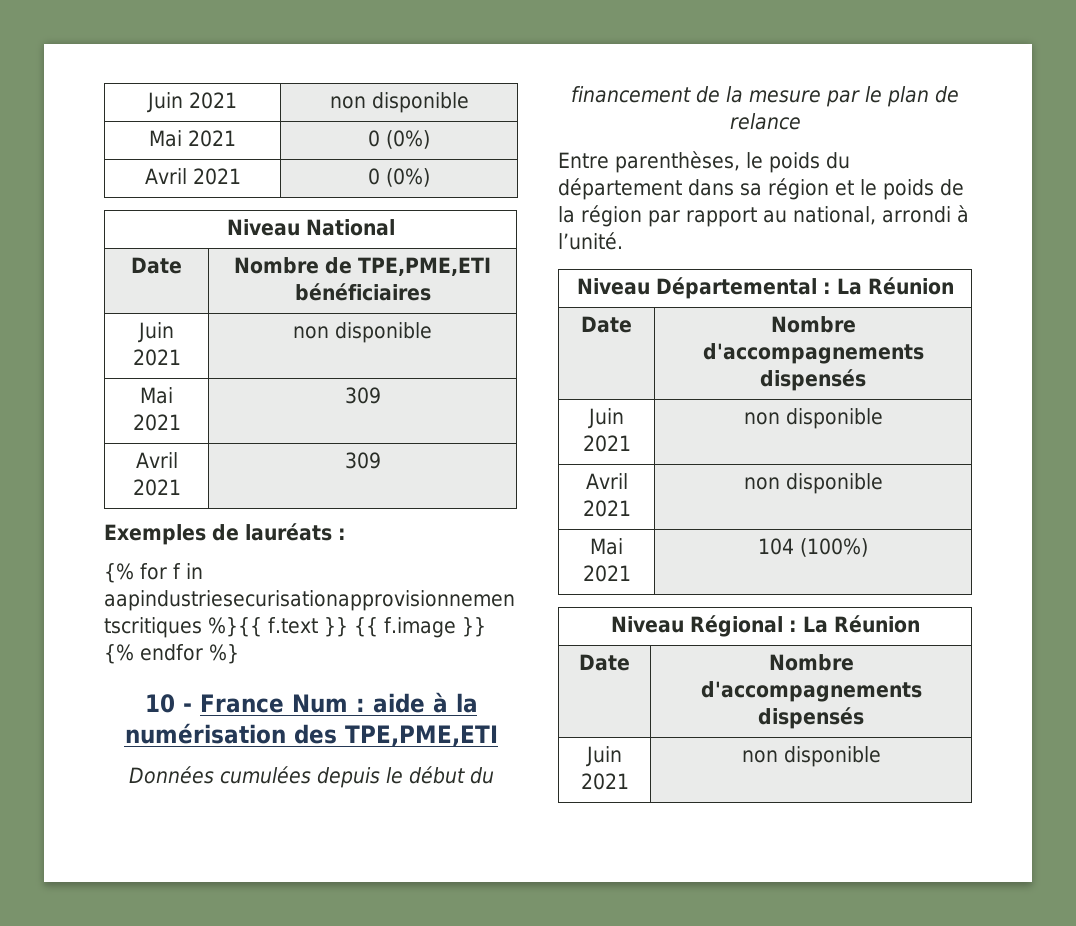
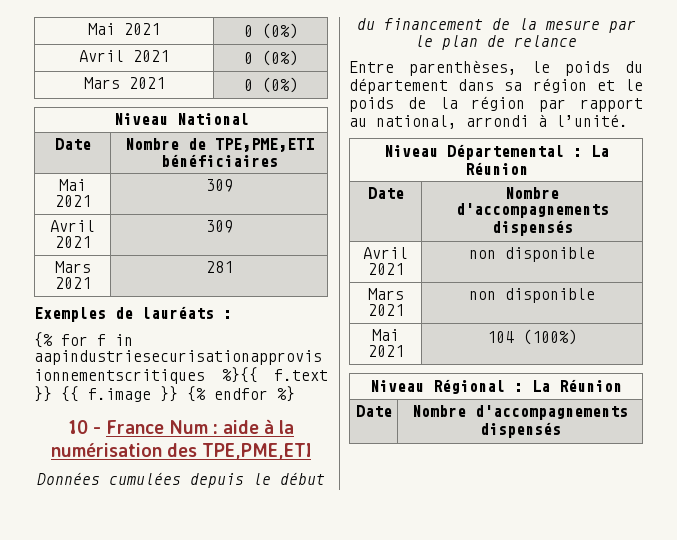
[147,92,237,113] [329,92,469,113] Juin 2021 | non disponible // -> (88, 29) none
(430, 177) none -> [83,77,165,89] [243,77,298,93] // Mars 2021 | 0 (0%)
[138,322,174,343] [132,349,181,366] [293,322,432,343] // Juin 2021 | non disponible -> (278, 160) none
(381, 460) none -> [54,261,91,273] [54,277,91,289] [205,261,233,273] // Mars 2021 | 281
[588,408,624,429] [582,435,631,452] [743,408,883,429] [585,473,628,489] Juin 2021 | non disponible // Avril -> [363,247,408,259] [367,263,404,275] [469,247,595,262] [367,288,404,300] Avril 2021 | non disponible // Mars
[586,746,622,767] [580,773,629,790] [741,746,881,767] // Juin 2021 | non disponible -> (561, 430) none

